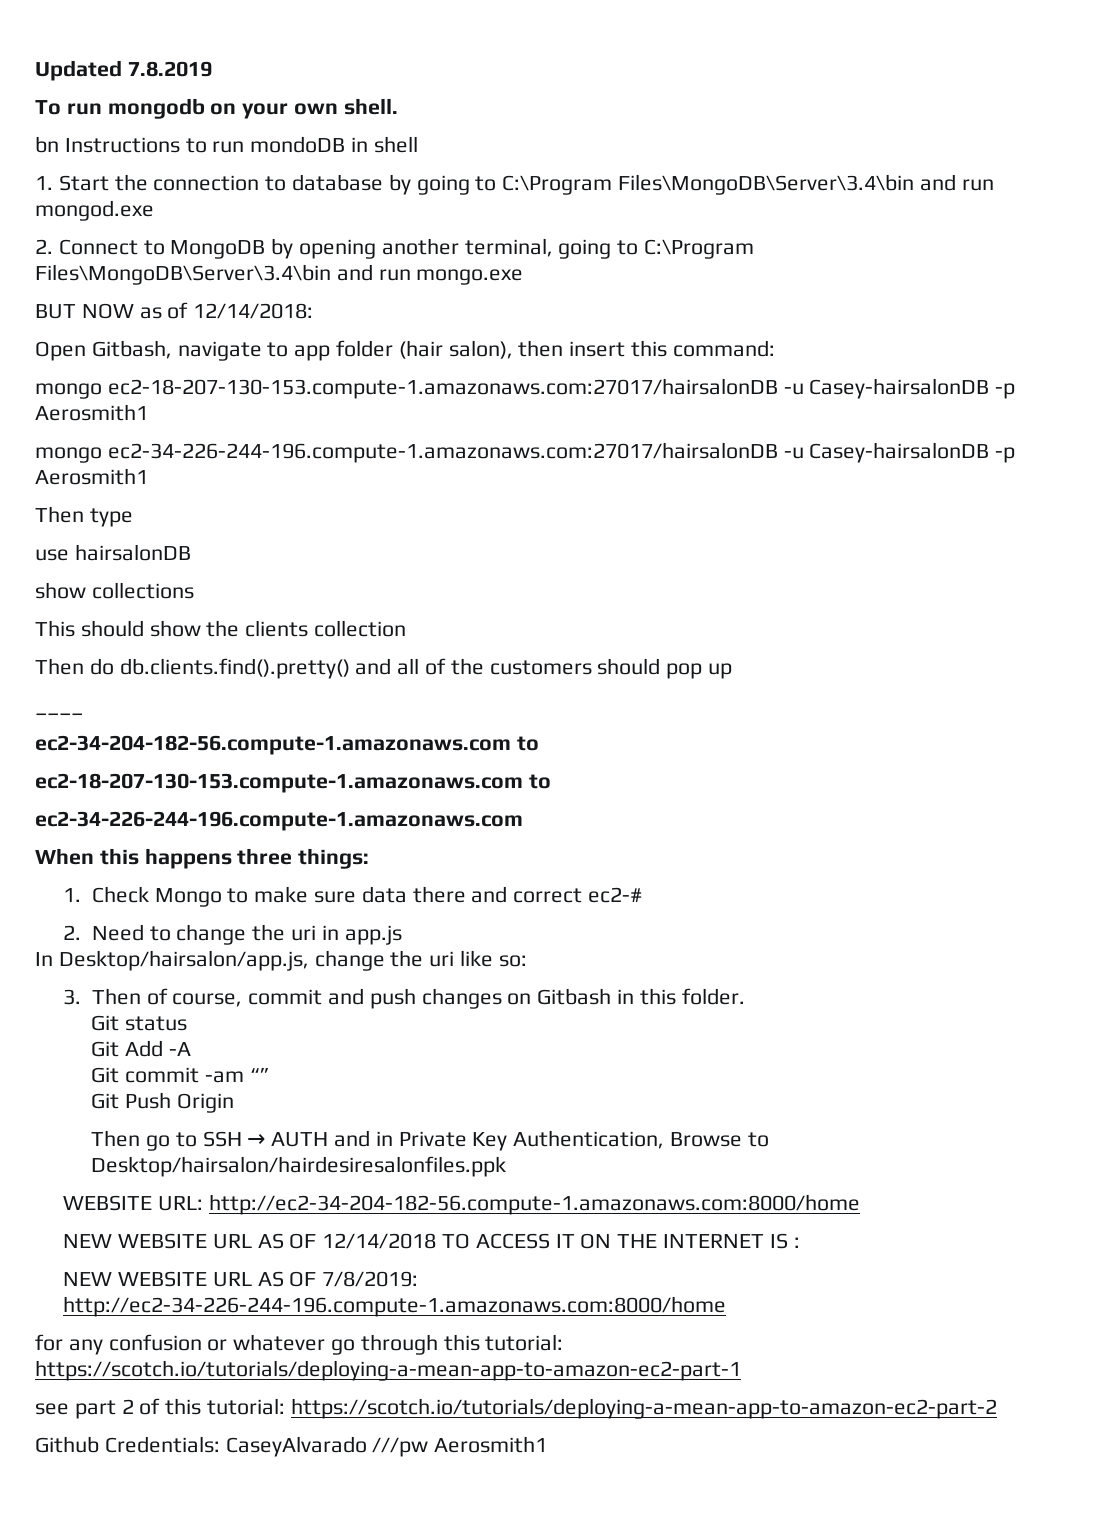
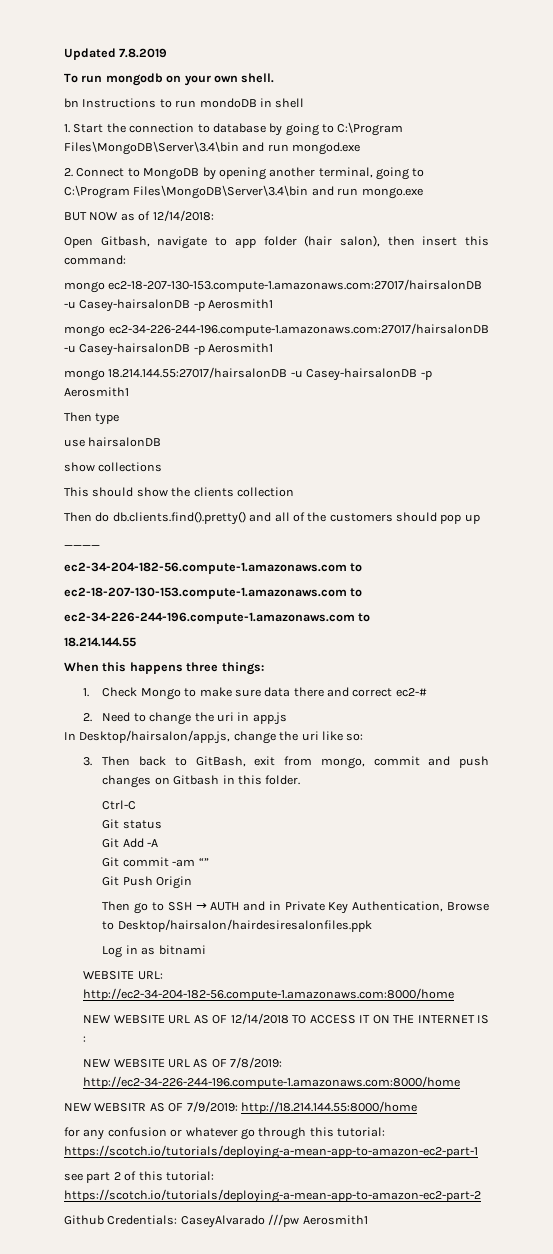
(148, 476) none -> [64,367,432,381] [64,387,129,397] // mongo 18.214.144.55:27017/hairsalonDB -u Casey-hairsalonDB -p Aerosmith1
(523, 821) none -> [358,613,371,622] [64,637,136,647] to // 18.214.144.55
[146,988,243,1007] of course, -> [139,756,365,769] back to GitBash, exit from mongo,
(745, 996) none -> [102,800,137,810] // Ctrl-C
(507, 1166) none -> [102,945,206,958] // Log in as bitnami
(727, 1306) none -> [64,1101,417,1114] // NEW WEBSITR AS OF 7/9/2019: http://18.214.144.55:8000/home

